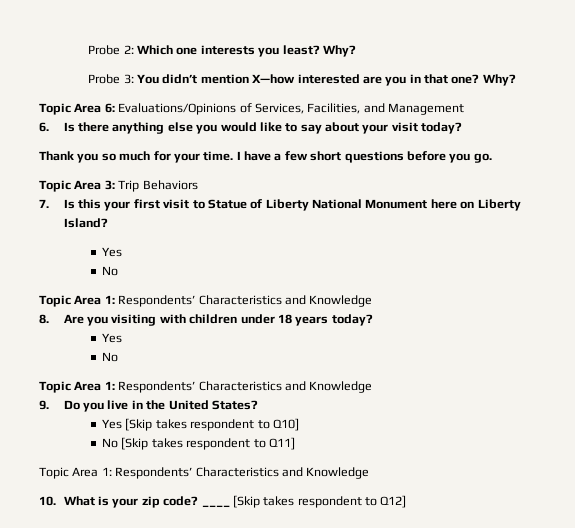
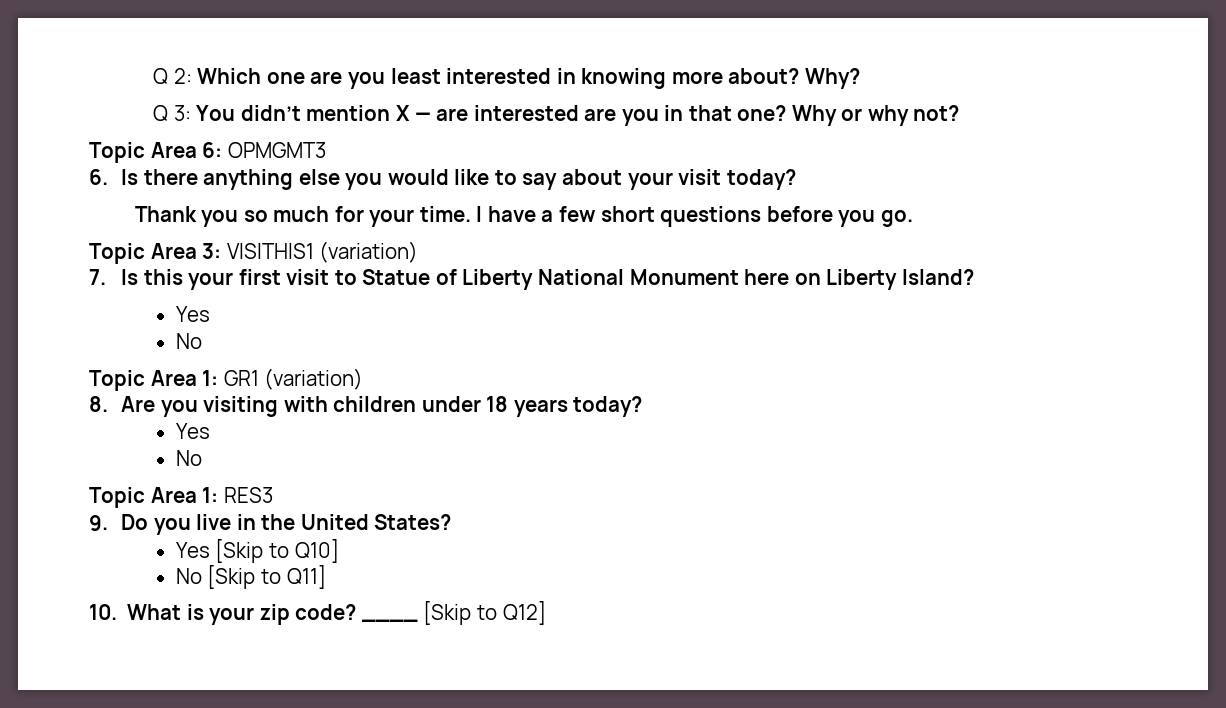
[88,45,121,55] Probe -> [153,68,169,84] Q
[200,45,356,57] [88,74,121,84] interests you least? Why? // Probe -> [310,68,860,89] [153,105,169,121] are you least interested in knowing more about? Why? // Q
[252,74,296,84] X—how -> [396,105,469,121] X — are
[482,74,516,86] Why? -> [791,105,960,126] Why or why not?
[118,103,464,115] Evaluations/Opinions of Services, Facilities, and Management -> [227,142,326,158] OPMGMT3
[118,180,198,192] Trip Behaviors -> [226,241,419,263] VISITHIS1 (variation)
[118,295,373,307] Respondents’ Characteristics and Knowledge -> [223,368,364,390] GR1 (variation)
[118,381,373,393] Respondents’ Characteristics and Knowledge -> [223,487,273,503] RES3
[155,419,255,431] takes respondent -> (264, 551) none
[151,438,251,450] takes respondent -> (256, 577) none
[39,467,370,479] // Topic Area 1: Respondents’ Characteristics and Knowledge -> (326, 577) none
[263,496,362,508] takes respondent -> (472, 613) none

